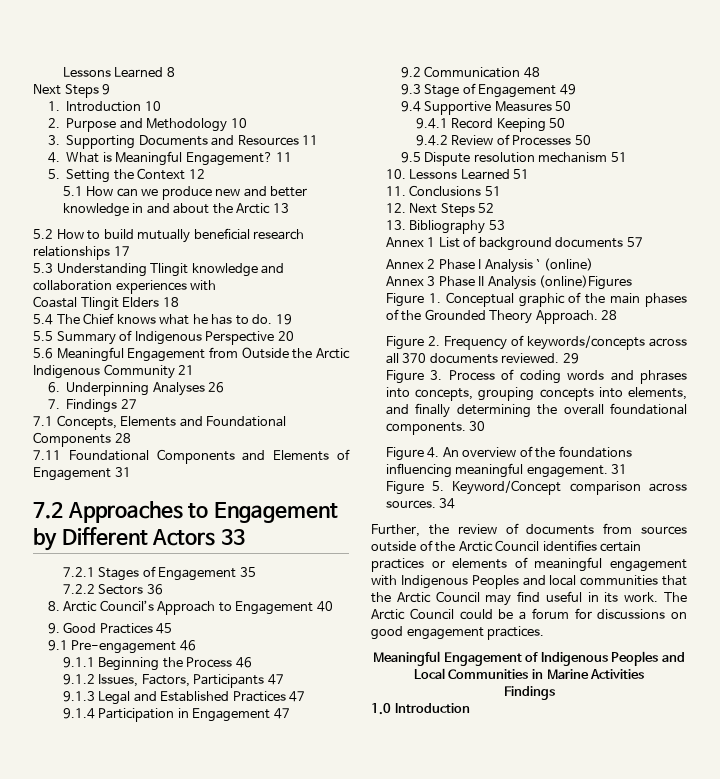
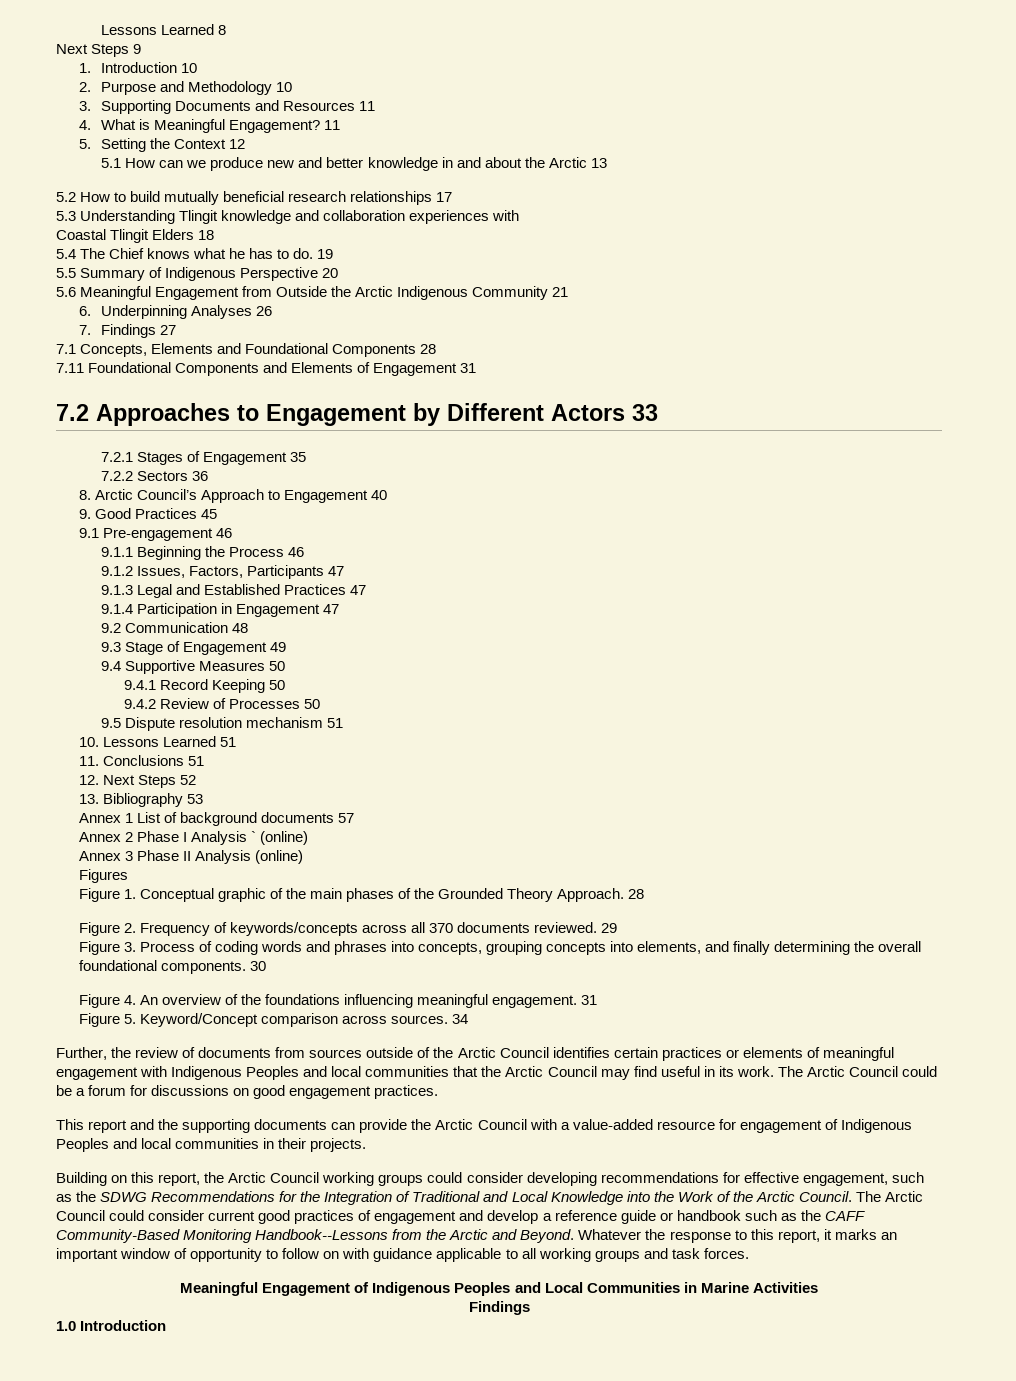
[539,275,633,290] (online)Figures -> [254,850,303,864] [78,869,128,883] (online) // Figures
(545, 633) none -> [56,1119,912,1133] [56,1138,367,1152] [56,1172,924,1186] [56,1191,923,1205] [56,1210,865,1224] [56,1229,897,1243] [56,1248,749,1262] // This report and the supporting documents can provide the Arctic Council with a value-added resource for engagement of Indigenous Peoples and local communities in their projects. // Building on this report, the Arctic Council working groups could consider developing recommendations for effective engagement, such as the SDWG Recommendations for the Integration of Traditional and Local Knowledge into the Work of the Arctic Council. The Arctic Council could consider current good practices of engagement and develop a reference guide or handbook such as the CAFF Community-Based Monitoring Handbook--Lessons from the Arctic and Beyond. Whatever the response to this report, it marks an important window of opportunity to follow on with guidance applicable to all working groups and task forces.

